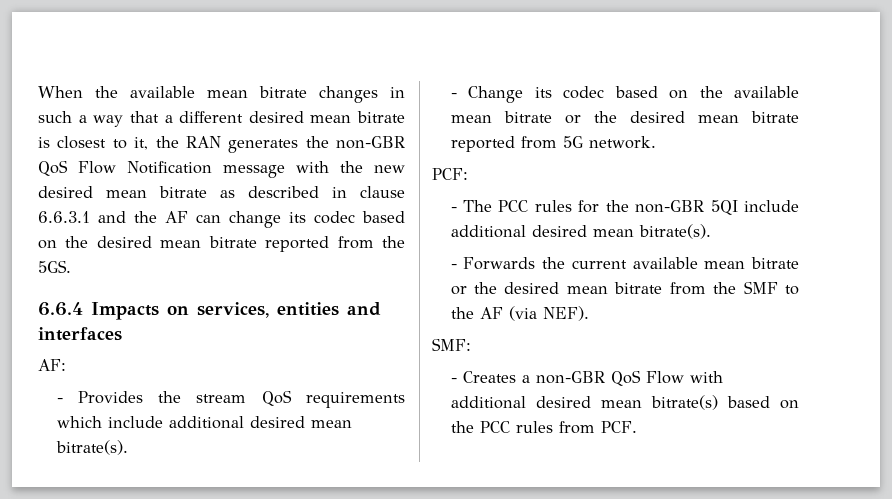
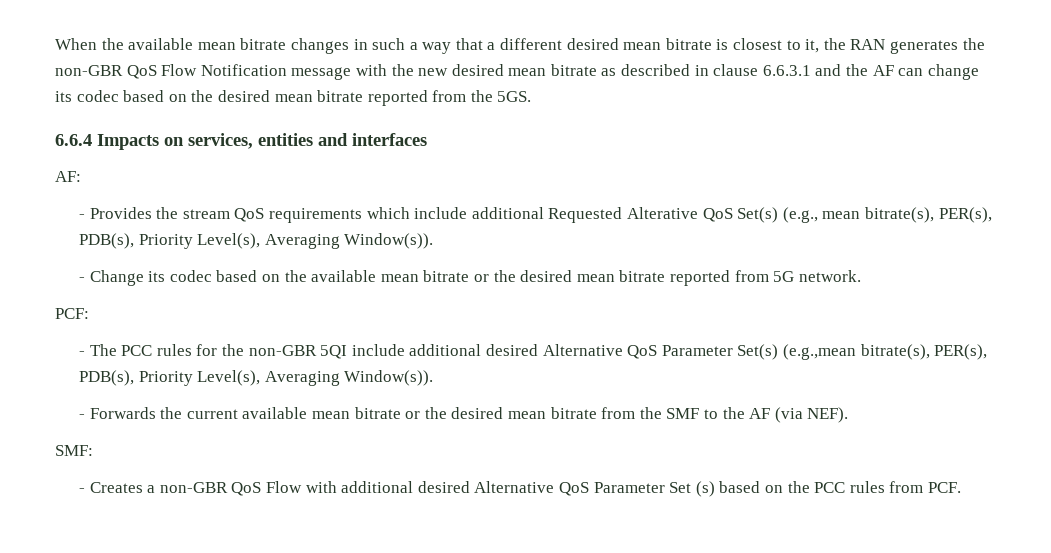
[249,416,352,428] [55,440,128,455] desired mean bitrate(s). -> [548,207,992,223] [79,233,434,249] Requested Alterative QoS Set(s) (e.g., mean bitrate(s), PER(s), PDB(s), Priority Level(s), Averaging Window(s)).
[592,224,711,239] mean bitrate(s). -> [542,344,988,360] [79,370,434,386] Alternative QoS Parameter Set(s) (e.g.,mean bitrate(s), PER(s), PDB(s), Priority Level(s), Averaging Window(s)).
[600,395,718,410] mean bitrate(s) -> [474,481,715,497] Alternative QoS Parameter Set (s)

